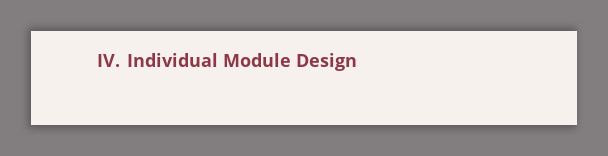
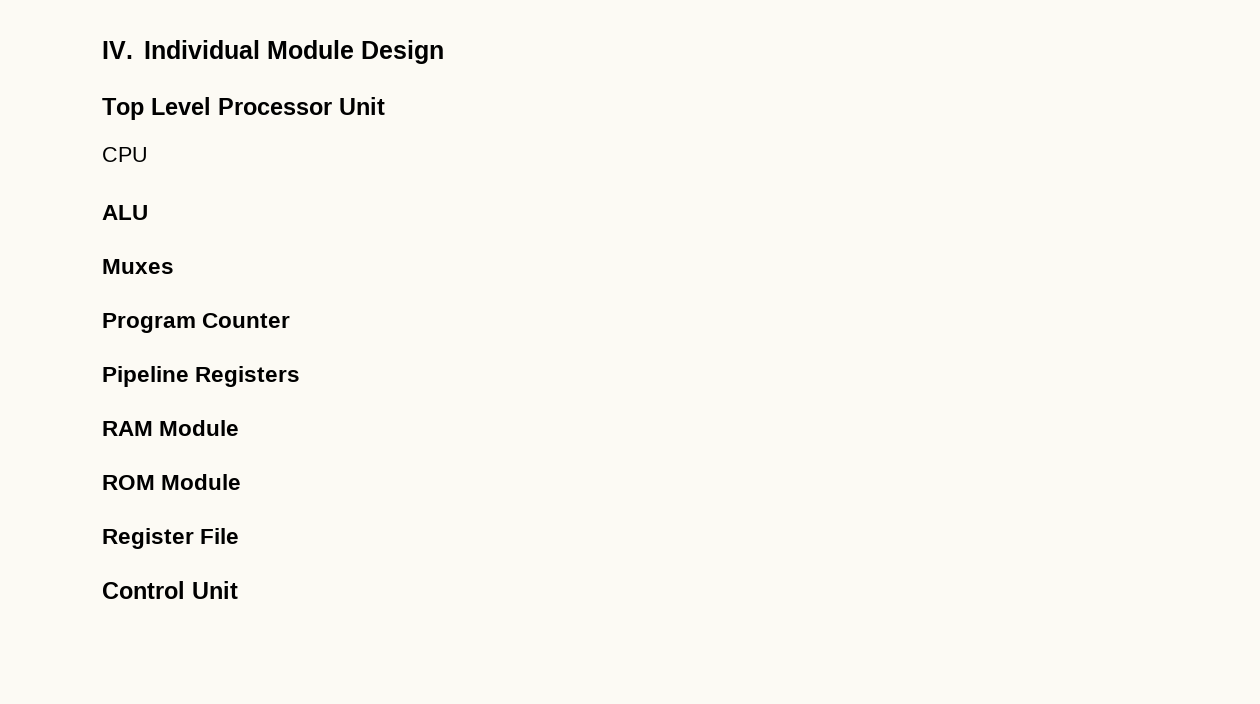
(358, 62) none -> [102,97,385,120] [102,147,148,162] [102,205,148,220] [102,259,174,274] [102,313,291,333] [102,366,301,387] [102,420,240,436] [102,474,242,490] [102,528,240,549] [102,581,238,599] // Top Level Processor Unit // CPU // ALU // Muxes // Program Counter // Pipeline Registers // RAM Module // ROM Module // Register File // Control Unit

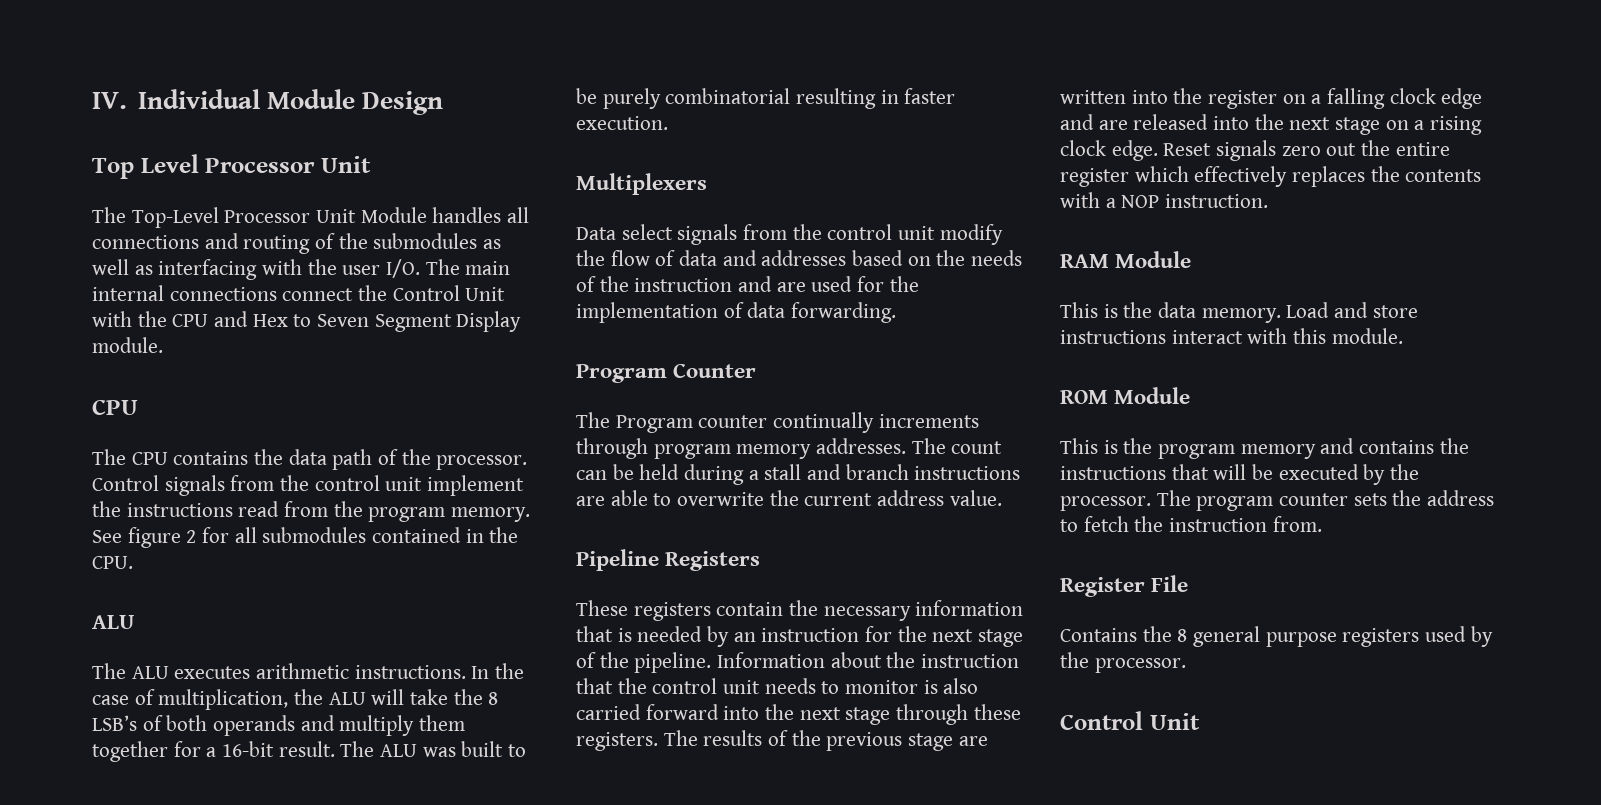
[102,147,148,162] [102,205,148,220] [102,259,174,274] [102,313,291,333] [102,366,301,387] [102,420,240,436] [102,474,242,490] [102,528,240,549] CPU // ALU // Muxes // Program Counter // Pipeline Registers // RAM Module // ROM Module // Register File -> [92,207,530,228] [92,233,502,254] [92,259,511,280] [92,285,506,301] [92,311,522,332] [92,337,163,353] [92,399,138,415] [92,449,528,470] [92,475,525,496] [92,501,531,522] [92,527,519,548] [92,556,133,569] [92,615,134,629] [92,663,525,679] [92,689,499,710] [92,715,466,736] [92,741,527,762] [576,88,956,109] [576,116,668,130] [576,173,707,195] [576,224,1003,245] [576,250,1023,266] [576,276,919,292] [576,302,897,323] [576,363,757,383] [576,412,979,433] [576,438,1003,459] [576,464,1021,485] [576,490,1002,506] [576,549,761,571] [576,600,1024,621] [576,626,1024,647] [576,652,1020,673] [576,678,979,694] [576,704,1021,725] [576,730,988,751] [1060,88,1483,109] [1060,114,1483,135] [1060,140,1450,161] [1060,166,1482,187] [1060,192,1269,208] [1060,251,1192,268] [1060,302,1418,323] [1060,328,1403,344] [1060,387,1191,404] [1060,438,1469,459] [1060,464,1420,485] [1060,490,1495,511] [1060,516,1322,532] [1060,575,1189,597] [1060,626,1493,647] [1060,652,1186,673] The Top-Level Processor Unit Module handles all connections and routing of the submodules as well as interfacing with the user I/O. The main internal connections connect the Control Unit with the CPU and Hex to Seven Segment Display module. // CPU // The CPU contains the data path of the processor. Control signals from the control unit implement the instructions read from the program memory. See figure 2 for all submodules contained in the CPU. // ALU // The ALU executes arithmetic instructions. In the case of multiplication, the ALU will take the 8 LSB’s of both operands and multiply them together for a 16-bit result. The ALU was built to be purely combinatorial resulting in faster execution. // Multiplexers // Data select signals from the control unit modify the flow of data and addresses based on the needs of the instruction and are used for the implementation of data forwarding. // Program Counter // The Program counter continually increments through program memory addresses. The count can be held during a stall and branch instructions are able to overwrite the current address value. // Pipeline Registers // These registers contain the necessary information that is needed by an instruction for the next stage of the pipeline. Information about the instruction that the control unit needs to monitor is also carried forward into the next stage through these registers. The results of the previous stage are written into the register on a falling clock edge and are released into the next stage on a rising clock edge. Reset signals zero out the entire register which effectively replaces the contents with a NOP instruction. // RAM Module // This is the data memory. Load and store instructions interact with this module. // ROM Module // This is the program memory and contains the instructions that will be executed by the processor. The program counter sets the address to fetch the instruction from. // Register File // Contains the 8 general purpose registers used by the processor.

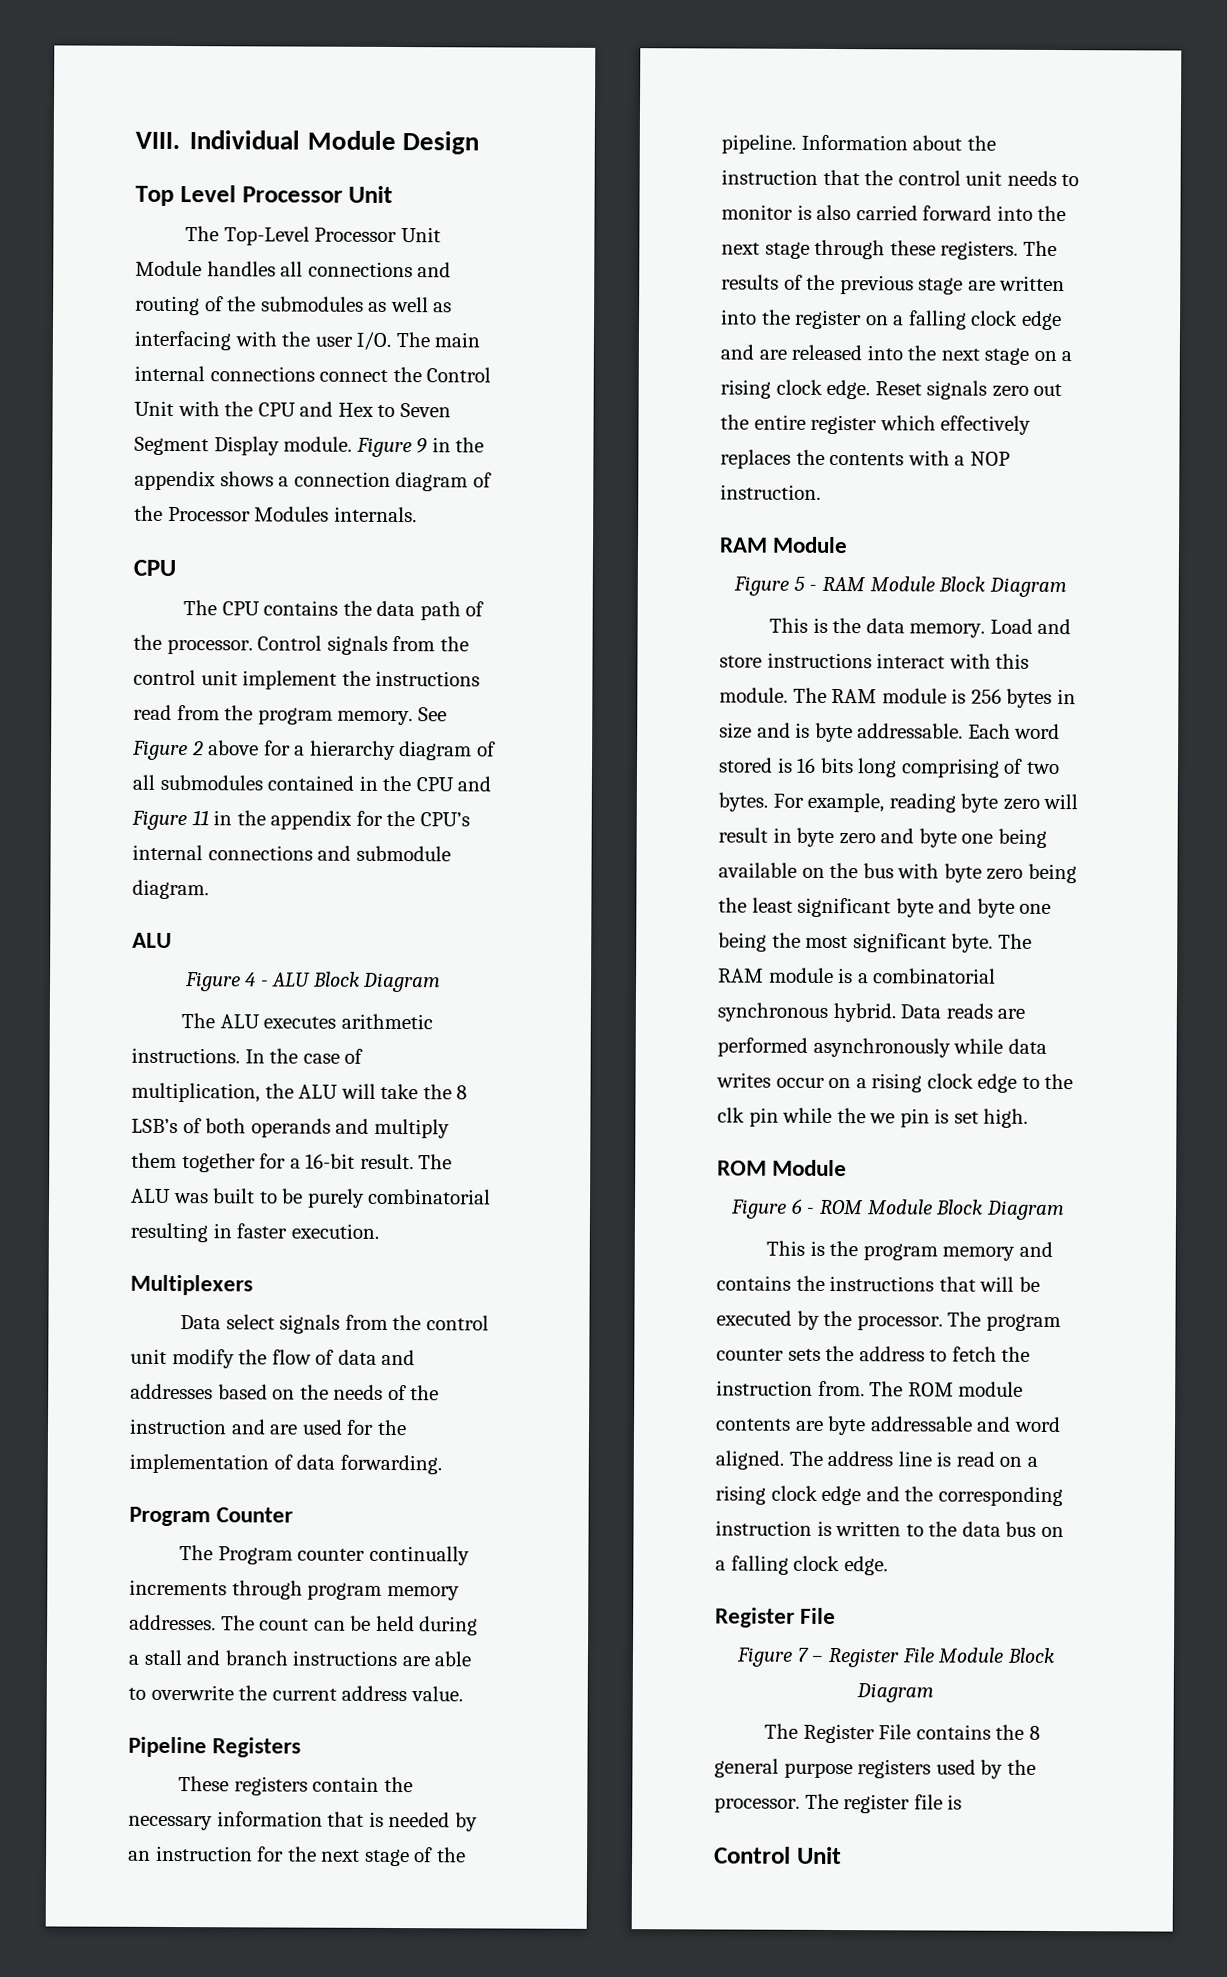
[92,92,127,109] IV. -> [135,131,180,150] VIII.
(163, 345) none -> [355,437,485,458] [134,470,492,492] [134,505,417,523] Figure 9 in the appendix shows a connection diagram of the Processor Modules internals.
[127,527,230,548] figure 2 for -> [132,740,496,761] Figure 2 above for a hierarchy diagram of
[92,556,133,569] [92,615,134,629] CPU. // ALU -> [415,776,492,792] [131,810,470,831] [132,844,451,862] [132,879,209,900] [132,932,172,948] [183,971,442,993] CPU and Figure 11 in the appendix for the CPU’s internal connections and submodule diagram. // ALU // Figure 4 - ALU Block Diagram
(1192, 259) none -> [733,576,1067,598] // Figure 5 - RAM Module Block Diagram
[1060,387,1191,404] // ROM Module -> [792,687,1076,708] [719,722,1061,743] [718,757,1060,778] [718,792,1079,813] [718,827,1047,848] [718,862,1077,884] [718,897,1052,918] [718,932,1032,953] [718,967,997,984] [717,1002,1026,1023] [717,1037,1047,1058] [716,1072,1074,1093] [717,1107,1029,1128] [717,1159,848,1177] [730,1198,1065,1221] The RAM module is 256 bytes in size and is byte addressable. Each word stored is 16 bits long comprising of two bytes. For example, reading byte zero will result in byte zero and byte one being available on the bus with byte zero being the least significant byte and byte one being the most significant byte. The RAM module is a combinatorial synchronous hybrid. Data reads are performed asynchronously while data writes occur on a rising clock edge to the clk pin while the we pin is set high. // ROM Module // Figure 6 - ROM Module Block Diagram
[1060,575,1189,597] [1060,628,1137,642] // Register File // Contains -> [869,1381,1024,1397] [715,1415,1061,1436] [715,1450,1038,1470] [715,1485,1063,1507] [715,1520,1064,1538] [715,1555,888,1576] [715,1607,837,1628] [736,1647,1055,1668] [856,1683,934,1703] [764,1723,991,1744] The ROM module contents are byte addressable and word aligned. The address line is read on a rising clock edge and the corresponding instruction is written to the data bus on a falling clock edge. // Register File // Figure 7 – Register File Module Block Diagram // The Register File contains
(1186, 665) none -> [804,1793,963,1814] The register file is

